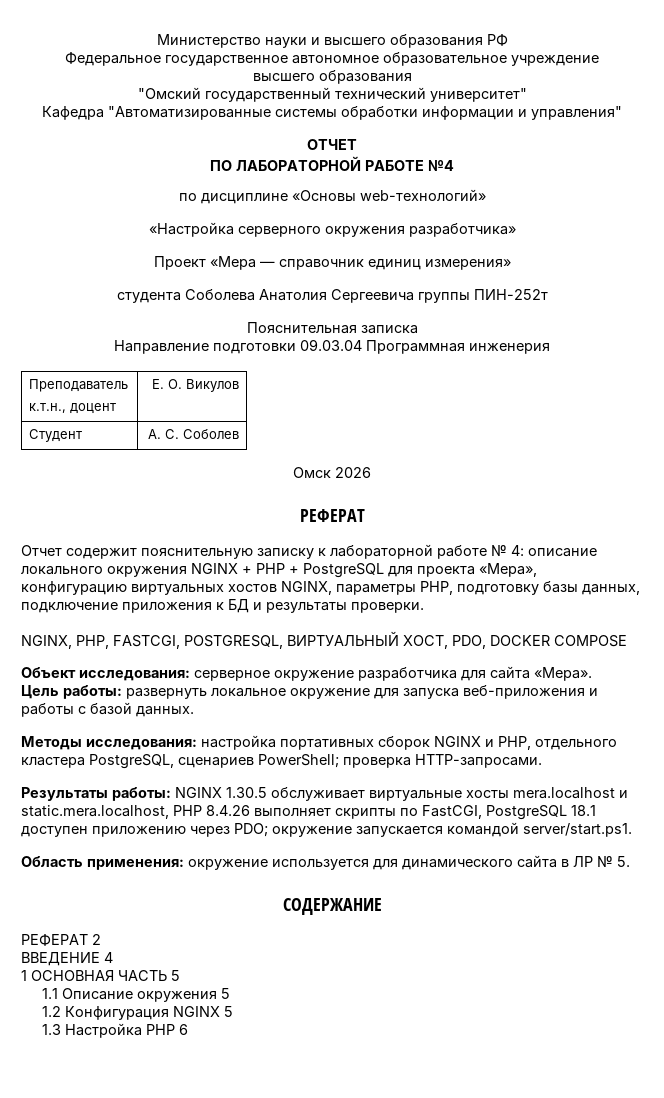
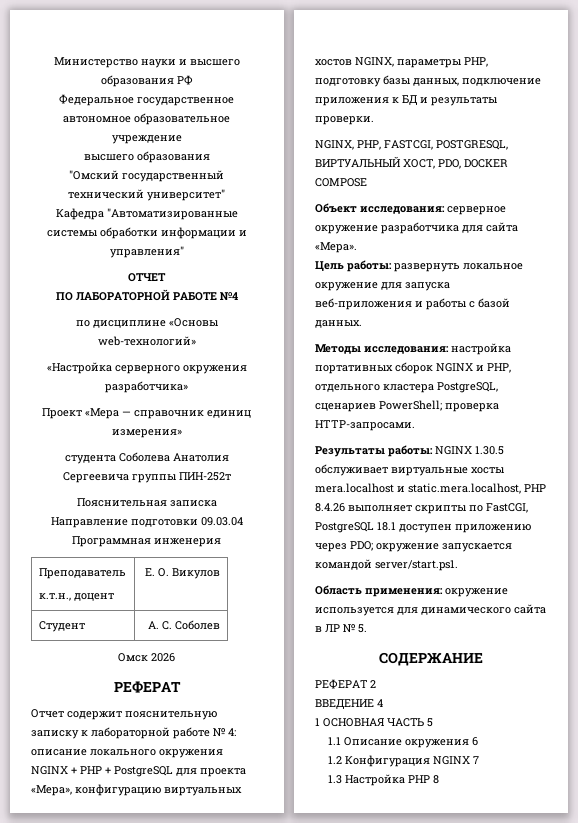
[221,988,231,999] 5 -> [472,737,479,746] 6
[224,1006,234,1017] 5 -> [473,756,480,764] 7
[179,1024,189,1035] 6 -> [433,775,440,784] 8

